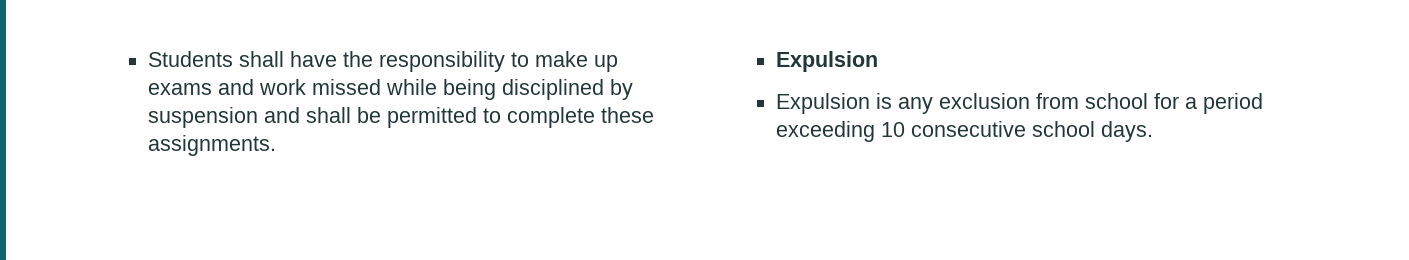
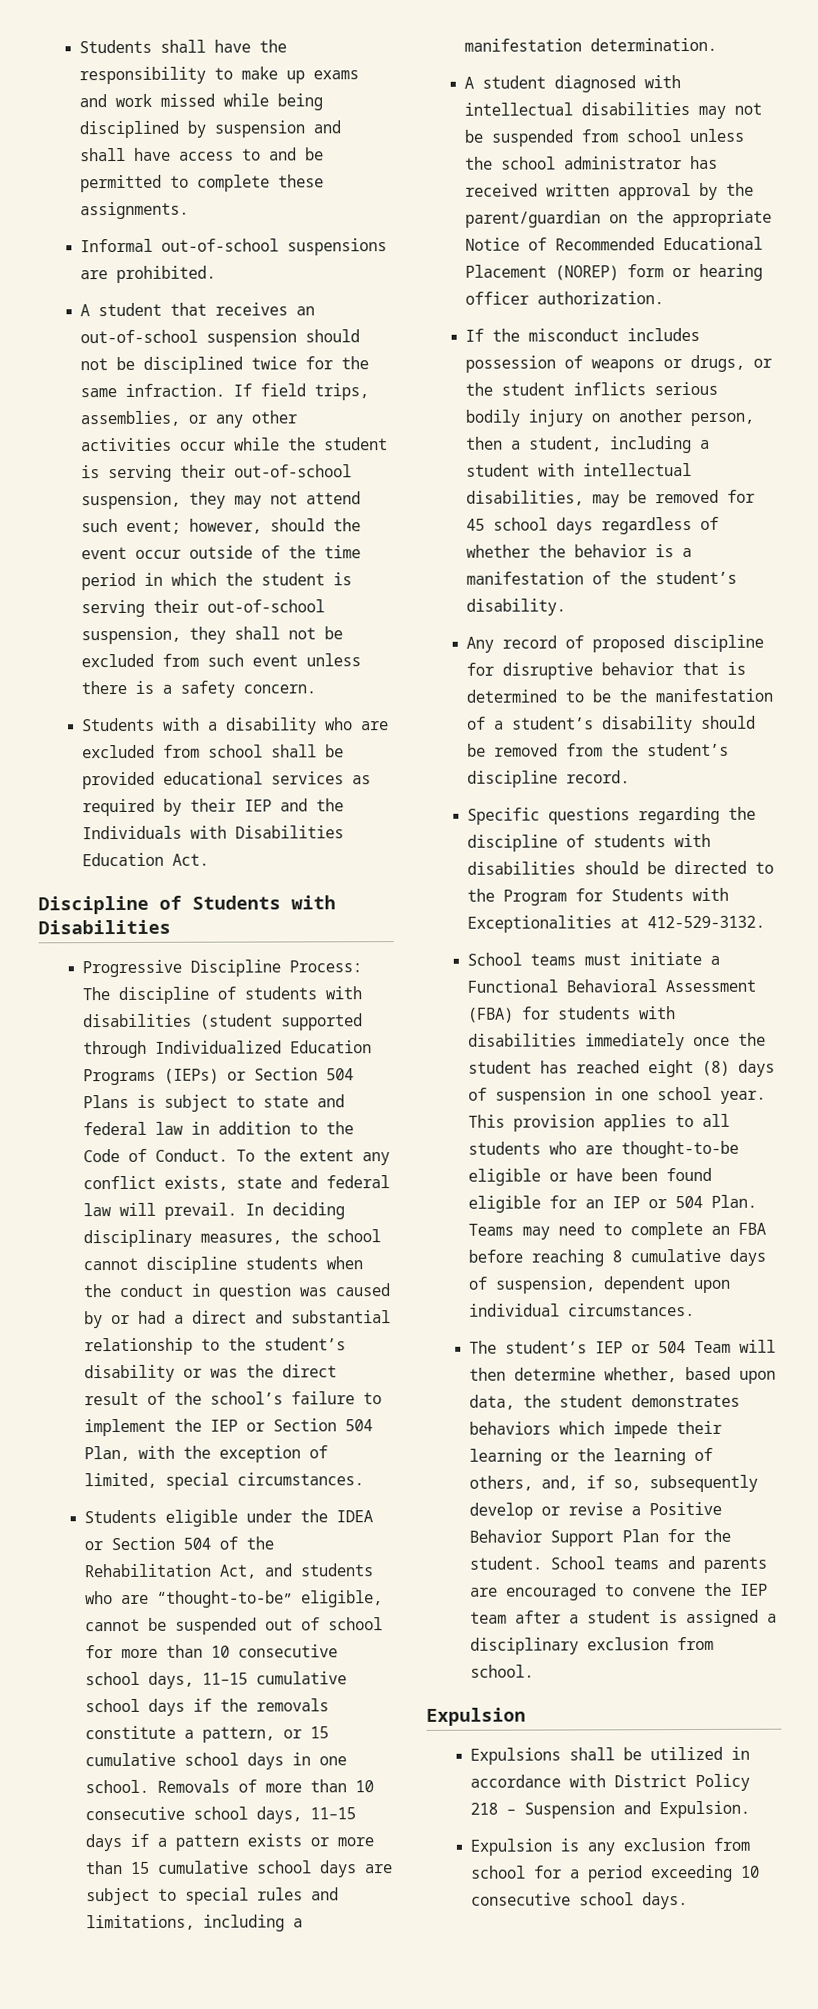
(351, 115) none -> [134,147,298,161] have access to and
[775,51,878,72] Expulsion -> [80,238,388,256] [80,265,217,284] [80,302,316,317] [80,329,361,347] [80,356,370,374] [80,383,370,401] [80,410,298,428] [81,437,389,452] [81,464,353,483] [81,491,362,510] [81,518,362,534] [81,545,362,560] [81,572,353,591] [81,599,326,618] [81,626,344,645] [81,653,362,668] [81,680,317,698] [81,717,390,735] [82,744,345,759] [82,771,372,790] [82,798,345,817] [82,825,345,840] [82,852,210,867] [38,895,336,915] [38,919,171,935] [82,959,363,978] [82,986,363,1005] [83,1013,364,1031] [83,1040,373,1059] [83,1067,355,1086] [83,1094,346,1112] [83,1121,355,1136] [83,1148,391,1166] [83,1175,391,1191] [83,1202,346,1220] [83,1229,382,1248] [83,1256,364,1274] [83,1283,392,1301] [84,1310,392,1329] [84,1337,347,1356] [84,1364,338,1383] [84,1391,383,1406] [84,1418,374,1437] [84,1445,329,1463] [84,1472,365,1490] [84,1509,374,1527] [84,1536,275,1551] [84,1563,374,1579] [85,1590,384,1608] [85,1617,384,1635] [85,1644,339,1659] [85,1671,348,1689] [85,1698,330,1716] [85,1725,330,1743] [85,1752,348,1770] [85,1779,375,1794] [85,1806,357,1824] [85,1833,375,1852] [85,1860,394,1878] [86,1887,340,1906] [86,1914,304,1932] [464,37,718,52] [464,75,682,93] [464,102,763,119] [464,128,745,147] [465,155,719,170] [465,182,755,201] [465,209,773,228] [465,236,764,251] [465,263,764,281] [465,291,665,305] [465,327,701,342] [465,354,773,373] [465,381,719,396] [465,409,755,427] [466,436,711,454] [466,463,693,477] [466,489,756,508] [466,516,720,535] [466,544,693,558] [466,570,738,585] [466,598,567,616] [466,634,765,653] [466,661,747,680] [466,688,774,703] [466,715,757,734] [467,742,730,757] [467,770,631,788] [467,806,757,825] [467,833,712,852] [467,860,775,875] [467,887,730,906] [467,915,766,933] [467,951,721,966] [467,979,757,993] [468,1006,677,1023] [468,1032,767,1051] [468,1059,776,1078] [468,1086,767,1105] [468,1113,731,1132] [468,1140,740,1159] [468,1167,713,1186] [468,1194,758,1213] [468,1221,767,1240] [468,1248,767,1267] [468,1276,732,1294] [469,1303,696,1317] [469,1339,777,1354] [469,1366,777,1384] [469,1393,741,1410] [469,1420,723,1439] [469,1447,714,1466] [469,1474,759,1493] [469,1501,723,1520] [469,1528,732,1547] [469,1556,768,1573] [470,1582,769,1601] [470,1609,778,1628] [470,1636,715,1655] [470,1664,535,1678] [426,1707,526,1726] [470,1746,751,1765] [470,1773,751,1792] [470,1800,751,1819] Informal out-of-school suspensions are prohibited. // A student that receives an out-of-school suspension should not be disciplined twice for the same infraction. If field trips, assemblies, or any other activities occur while the student is serving their out-of-school suspension, they may not attend such event; however, should the event occur outside of the time period in which the student is serving their out-of-school suspension, they shall not be excluded from such event unless there is a safety concern. // Students with a disability who are excluded from school shall be provided educational services as required by their IEP and the Individuals with Disabilities Education Act. // Discipline of Students with Disabilities // Progressive Discipline Process: The discipline of students with disabilities (student supported through Individualized Education Programs (IEPs) or Section 504 Plans is subject to state and federal law in addition to the Code of Conduct. To the extent any conflict exists, state and federal law will prevail. In deciding disciplinary measures, the school cannot discipline students when the conduct in question was caused by or had a direct and substantial relationship to the student’s disability or was the direct result of the school’s failure to implement the IEP or Section 504 Plan, with the exception of limited, special circumstances. // Students eligible under the IDEA or Section 504 of the Rehabilitation Act, and students who are “thought-to-be” eligible, cannot be suspended out of school for more than 10 consecutive school days, 11–15 cumulative school days if the removals constitute a pattern, or 15 cumulative school days in one school. Removals of more than 10 consecutive school days, 11–15 days if a pattern exists or more than 15 cumulative school days are subject to special rules and limitations, including a manifestation determination. // A student diagnosed with intellectual disabilities may not be suspended from school unless the school administrator has received written approval by the parent/guardian on the appropriate Notice of Recommended Educational Placement (NOREP) form or hearing officer authorization. // If the misconduct includes possession of weapons or drugs, or the student inflicts serious bodily injury on another person, then a student, including a student with intellectual disabilities, may be removed for 45 school days regardless of whether the behavior is a manifestation of the student’s disability. // Any record of proposed discipline for disruptive behavior that is determined to be the manifestation of a student’s disability should be removed from the student’s discipline record. // Specific questions regarding the discipline of students with disabilities should be directed to the Program for Students with Exceptionalities at 412-529-3132. // School teams must initiate a Functional Behavioral Assessment (FBA) for students with disabilities immediately once the student has reached eight (8) days of suspension in one school year. This provision applies to all students who are thought-to-be eligible or have been found eligible for an IEP or 504 Plan. Teams may need to complete an FBA before reaching 8 cumulative days of suspension, dependent upon individual circumstances. // The student’s IEP or 504 Team will then determine whether, based upon data, the student demonstrates behaviors which impede their learning or the learning of others, and, if so, subsequently develop or revise a Positive Behavior Support Plan for the student. School teams and parents are encouraged to convene the IEP team after a student is assigned a disciplinary exclusion from school. // Expulsion // Expulsions shall be utilized in accordance with District Policy 218 – Suspension and Expulsion.

